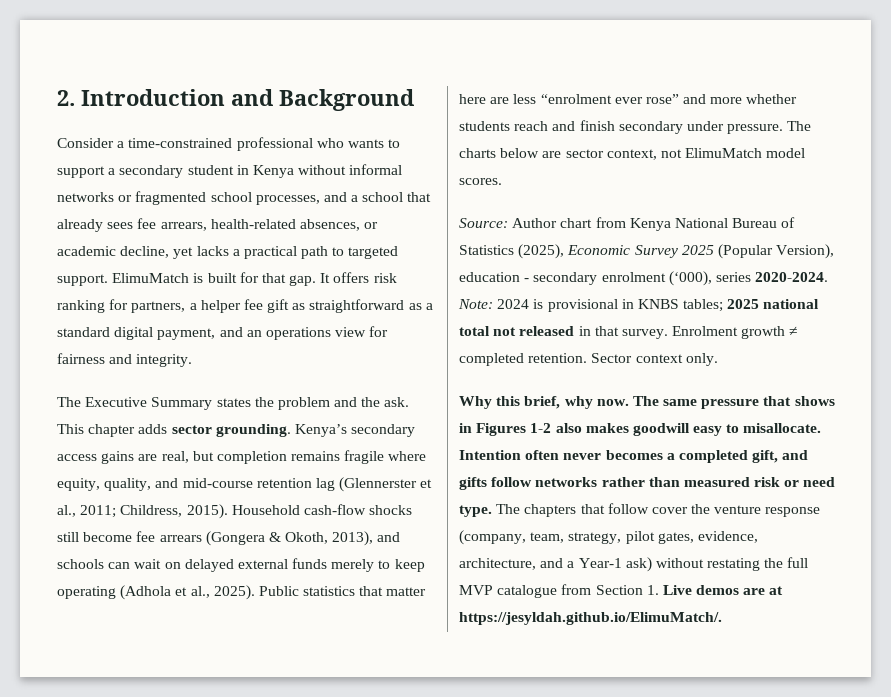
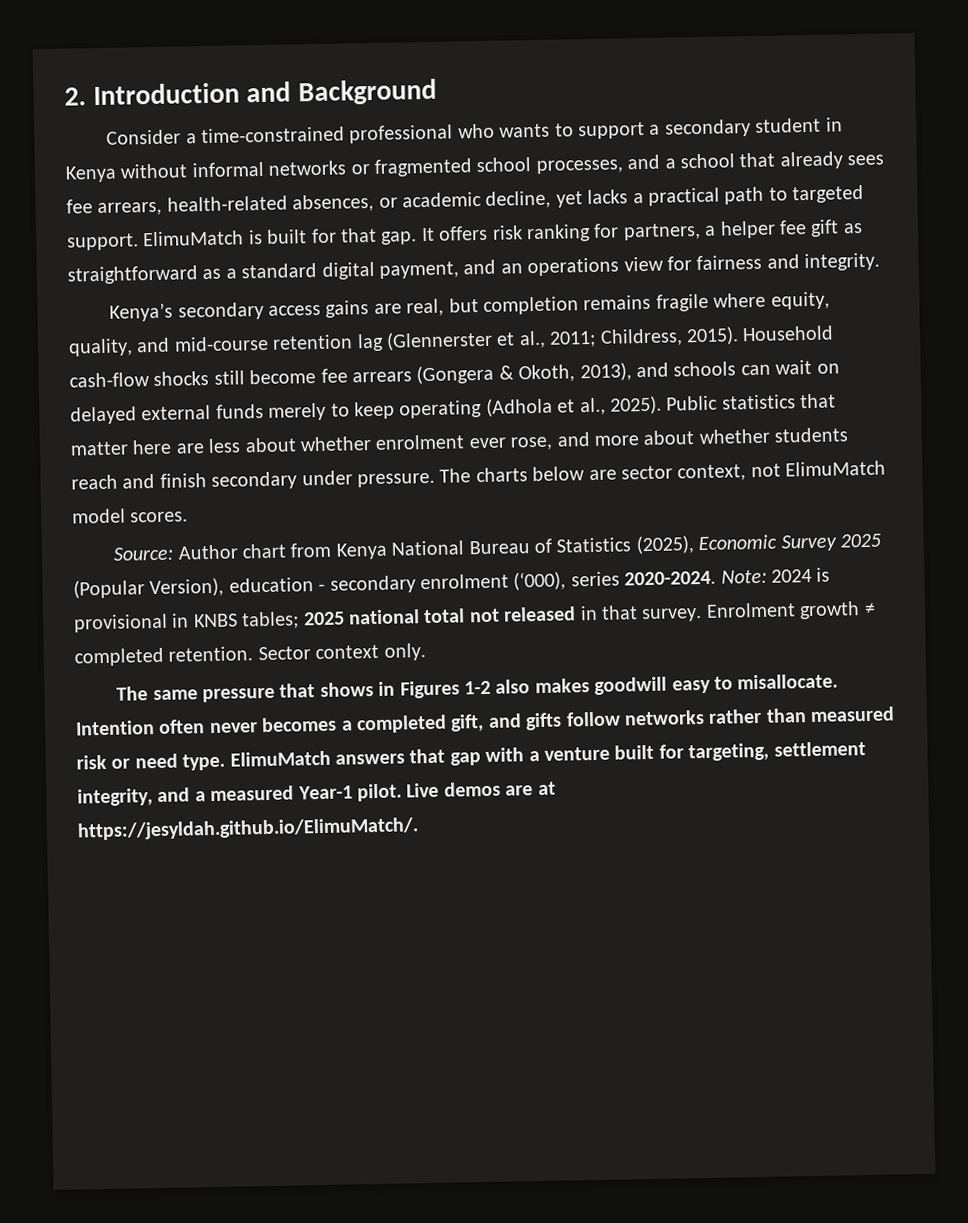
[57,397,410,410] [57,424,291,437] The Executive Summary states the problem and the ask. This chapter adds sector grounding. -> (881, 262) none
[540,94,679,104] “enrolment ever rose” -> [244,434,554,453] about whether enrolment ever rose,
(743, 100) none -> [643,430,695,446] about
[459,396,629,409] Why this brief, why now. -> (426, 652) none
[496,503,821,517] [459,530,758,545] [459,557,809,572] [459,584,659,598] The chapters that follow cover the venture response (company, team, strategy, pilot gates, evidence, architecture, and a Year-1 ask) without restating the full MVP catalogue from Section 1. -> [229,741,866,767] [77,783,402,807] ElimuMatch answers that gap with a venture built for targeting, settlement integrity, and a measured Year-1 pilot.

